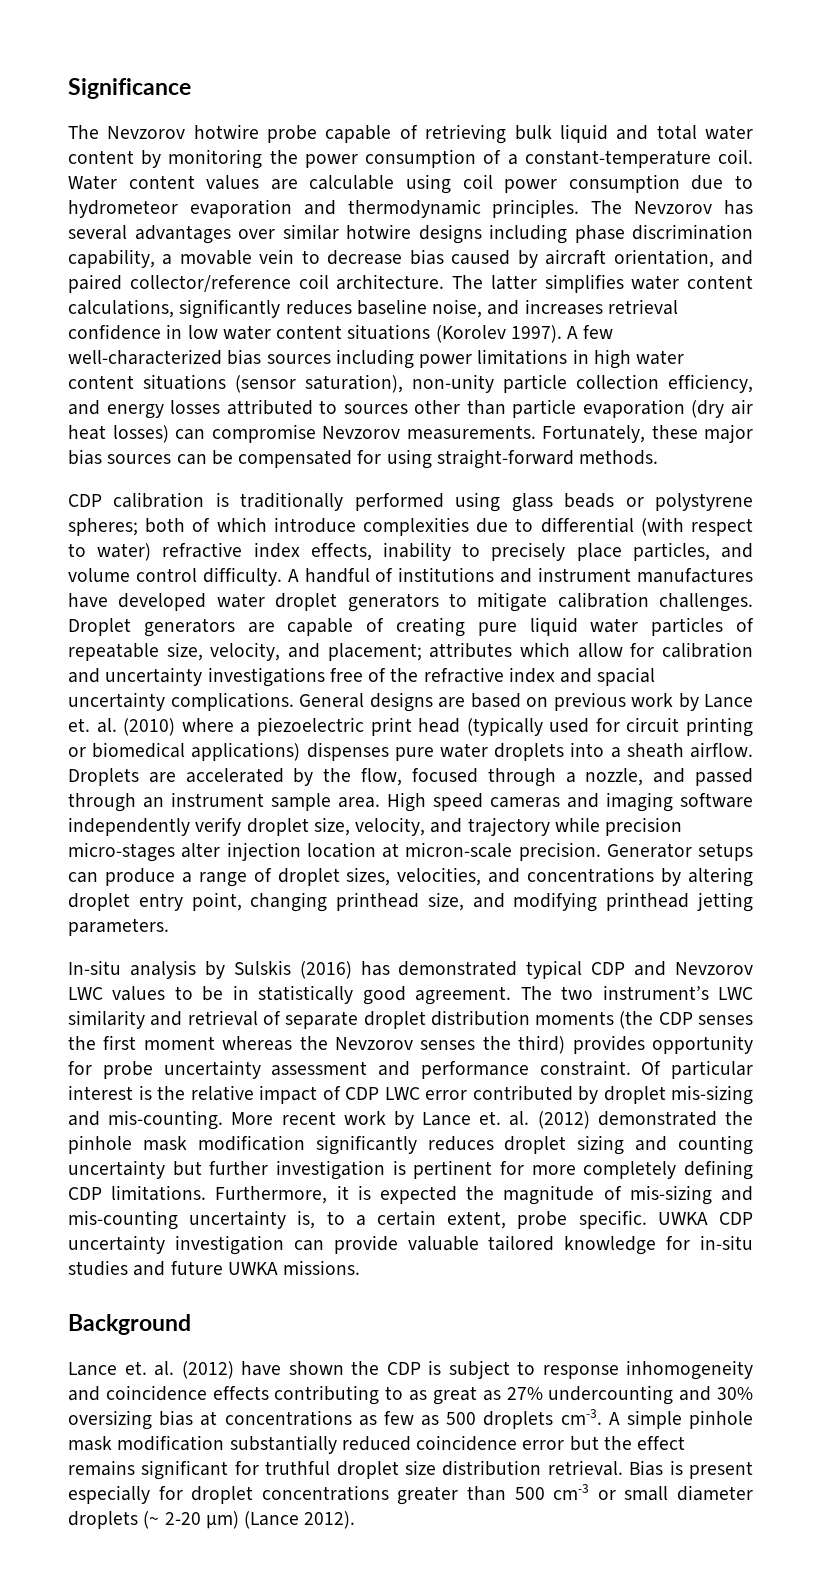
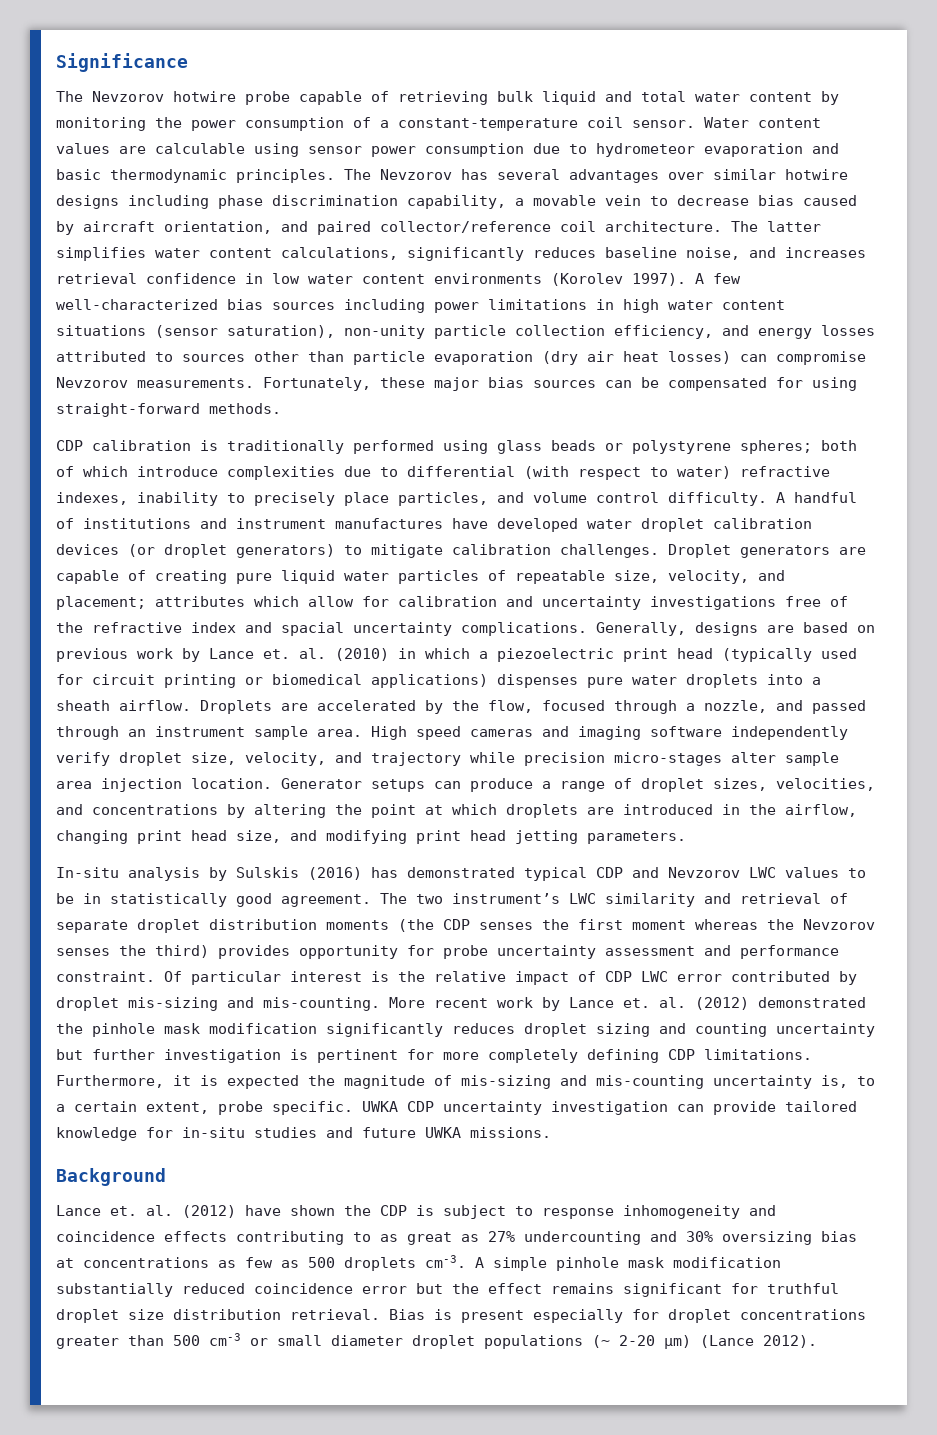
[718,149,753,164] coil. -> [587,117,695,128] coil sensor.
[462,174,493,189] coil -> [308,146,362,154] sensor
(336, 207) none -> [56,169,101,180] basic
[347,324,431,340] situations -> [434,273,542,284] environments
[253,542,372,561] index effects, -> [56,492,128,505] indexes,
[347,593,439,612] generators -> [713,518,812,529] [56,544,335,558] calibration devices (or droplet generators)
[299,693,364,708] General -> [596,622,686,636] Generally,
[181,718,234,732] where -> [398,648,470,659] in which
[226,842,601,861] injection location at micron-scale precision. -> [785,752,839,766] [56,778,272,792] sample area injection location.
[68,892,420,912] droplet entry point, changing printhead -> [335,804,857,818] [56,830,227,844] the point at which droplets are introduced in the airflow, changing print head
[606,892,690,911] printhead -> [416,830,506,844] print head
[407,1236,479,1251] valuable -> (776, 1108) none
[68,1511,138,1529] droplets -> [412,1335,583,1349] droplet populations

